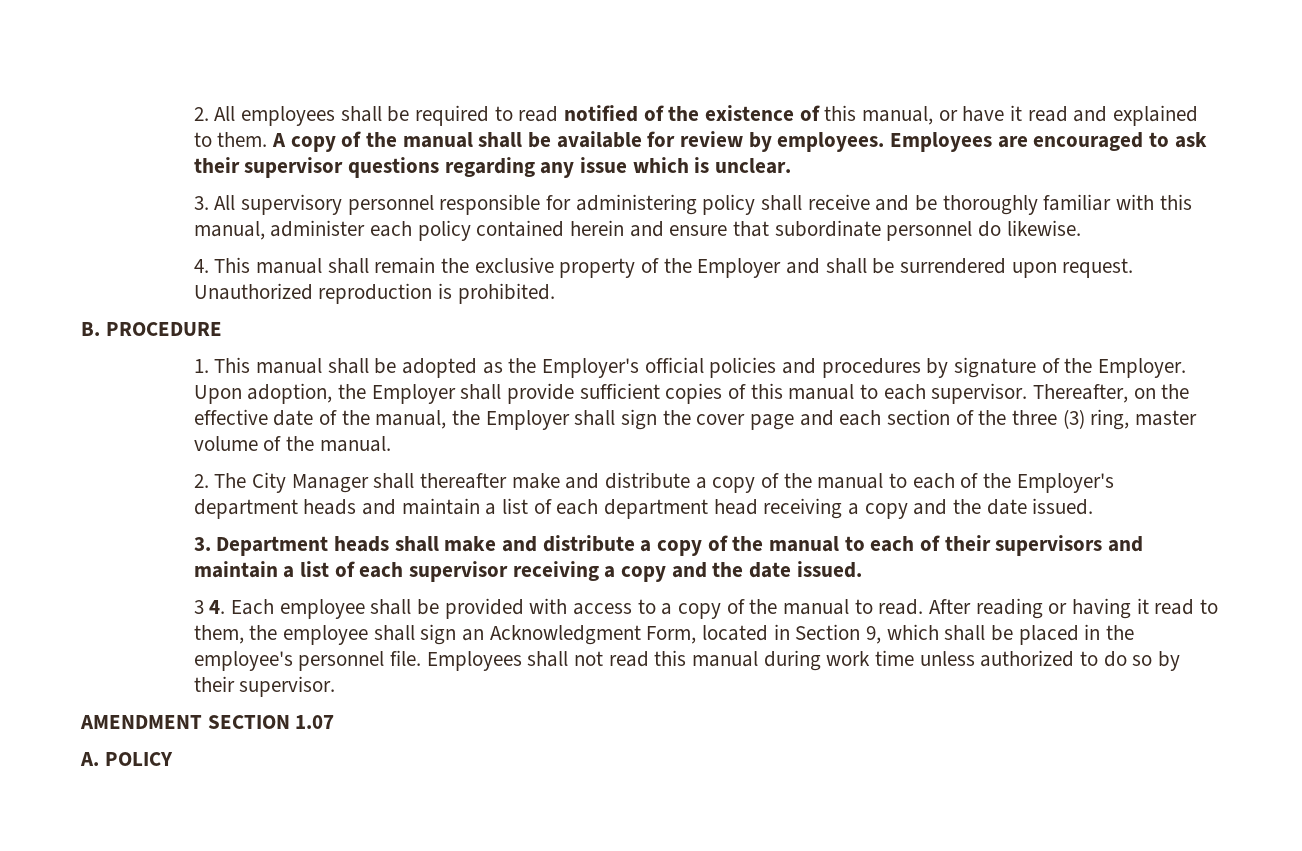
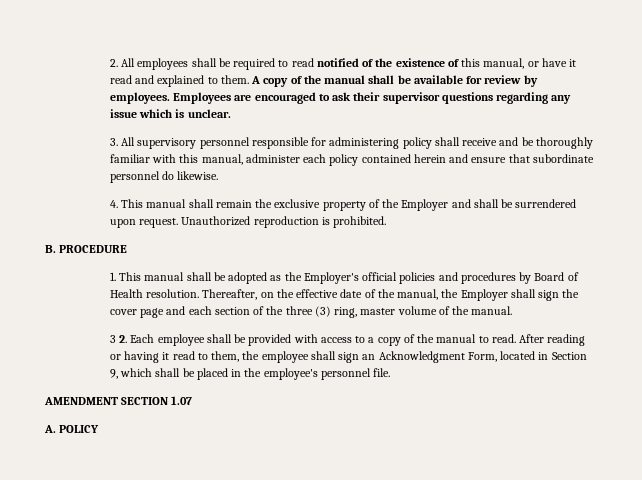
[953,357,1186,378] [193,383,1028,404] signature of the Employer. Upon adoption, the Employer shall provide sufficient copies of this manual to each supervisor. -> [534,272,579,281] [109,289,200,298] Board of Health resolution.
[193,472,1114,493] [193,498,1094,519] [193,535,1143,556] [193,561,862,582] [193,600,226,614] 2. The City Manager shall thereafter make and distribute a copy of the manual to each of the Employer's department heads and maintain a list of each department head receiving a copy and the date issued. // 3. Department heads shall make and distribute a copy of the manual to each of their supervisors and maintain a list of each supervisor receiving a copy and the date issued. // 3 4. -> [109,335,128,343] 3 2.
[426,650,1180,671] [193,676,336,697] Employees shall not read this manual during work time unless authorized to do so by their supervisor. -> (391, 372) none

